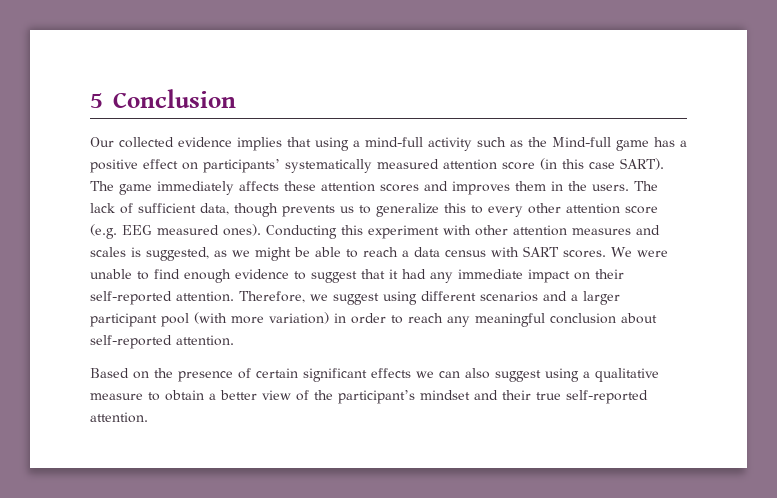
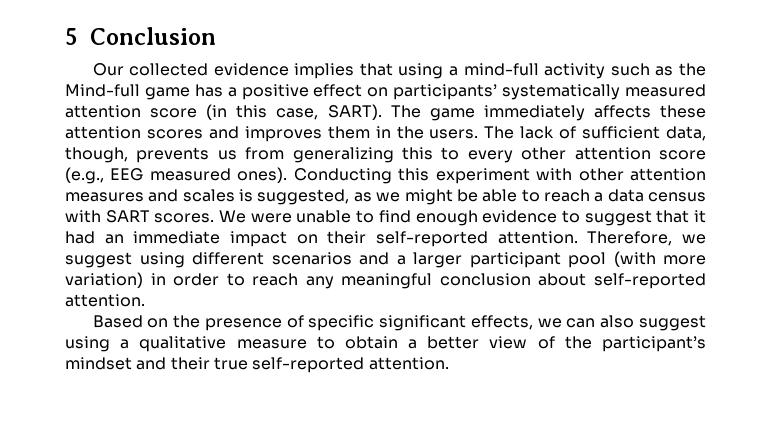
[589,162,615,169] case -> [276,108,319,120] case,
[234,203,278,217] though -> [65,147,128,163] though,
[359,203,439,217] to generalize -> [245,147,394,163] from generalizing
[90,224,117,239] (e.g. -> [65,167,104,184] (e.g.,
[430,272,453,283] any -> [104,234,124,244] an
[256,368,411,382] certain significant effects -> [308,315,533,331] specific significant effects,

